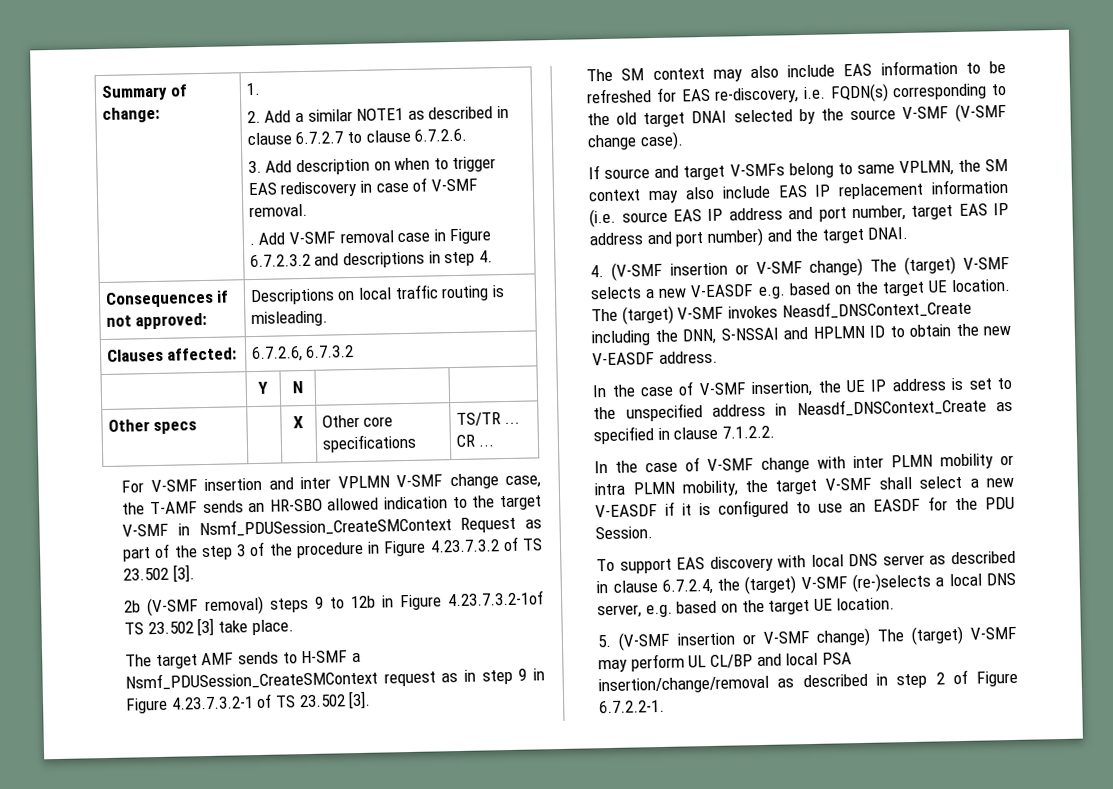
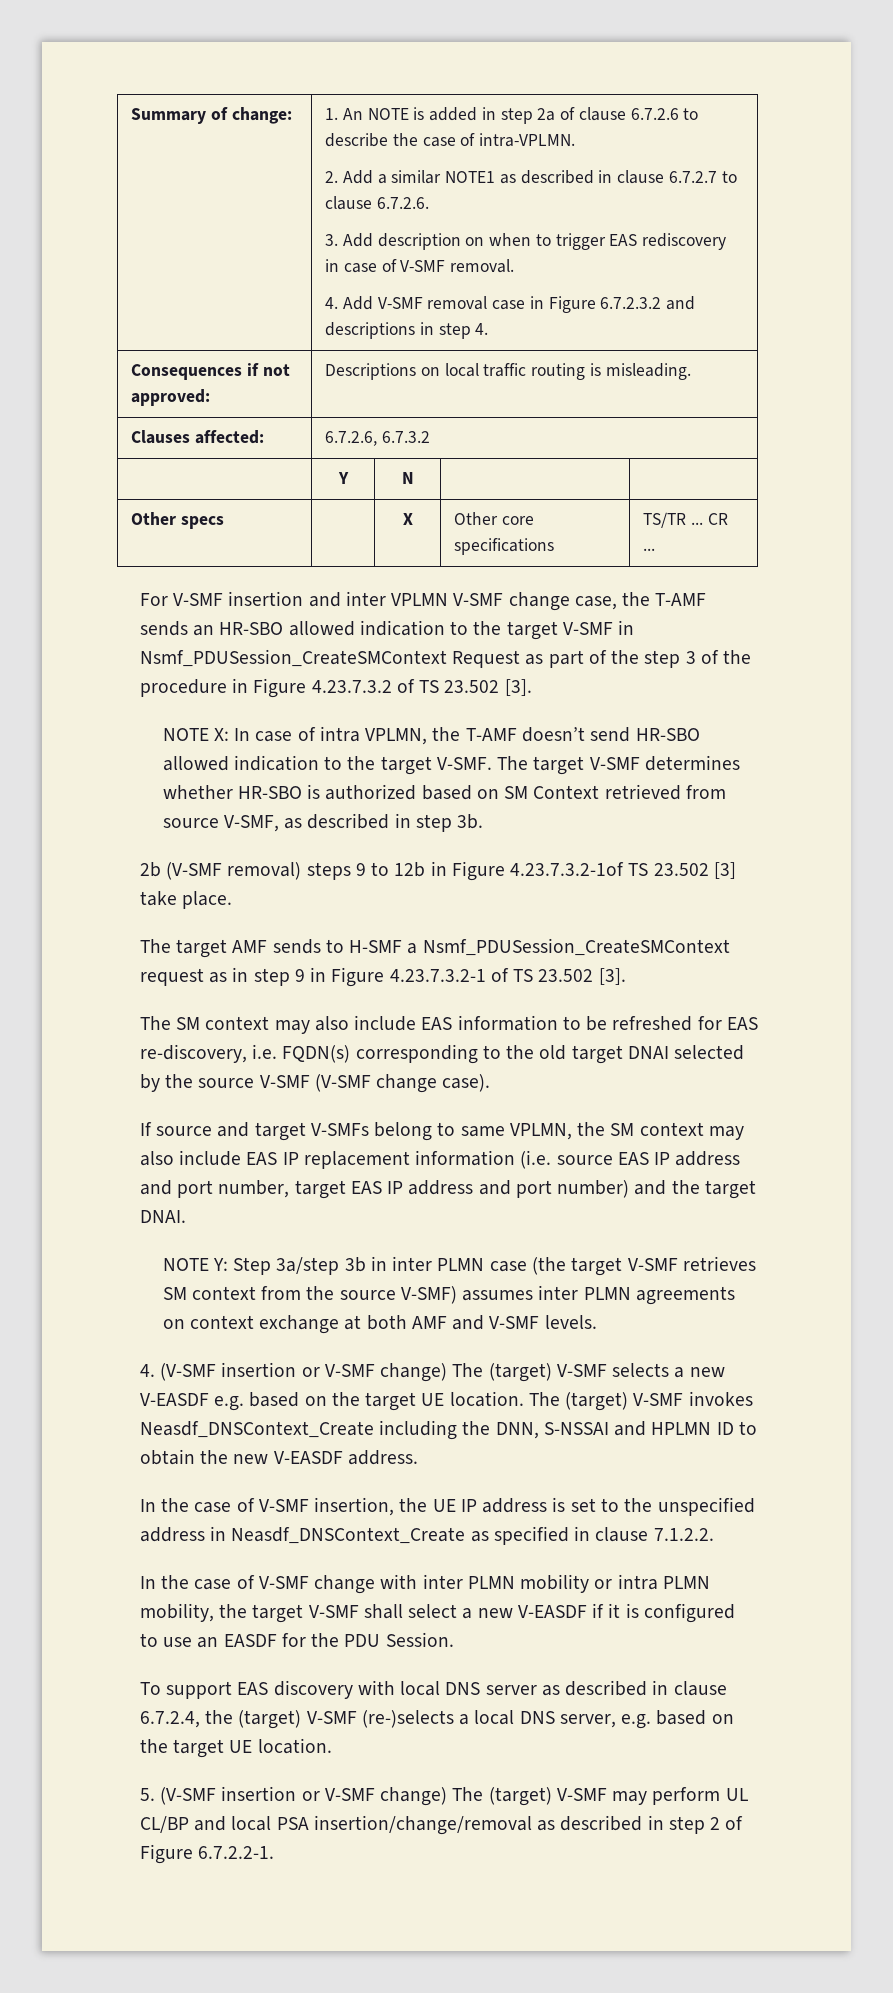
(260, 89) none -> [343,107,699,124] [325,133,576,147] An NOTE is added in step 2a of clause 6.7.2.6 to describe the case of intra-VPLMN.
[248,242,255,246] . -> [325,297,339,309] 4.
(195, 573) none -> [162,726,700,745] [162,755,740,775] [162,784,726,800] [162,813,484,832] // NOTE X: In case of intra VPLMN, the T-AMF doesn’t send HR-SBO allowed indication to the target V-SMF. The target V-SMF determines whether HR-SBO is authorized based on SM Context retrieved from source V-SMF, as described in step 3b.
(909, 233) none -> [162,1256,756,1276] [162,1285,735,1305] [162,1315,597,1334] // NOTE Y: Step 3a/step 3b in inter PLMN case (the target V-SMF retrieves SM context from the source V-SMF) assumes inter PLMN agreements on context exchange at both AMF and V-SMF levels.

